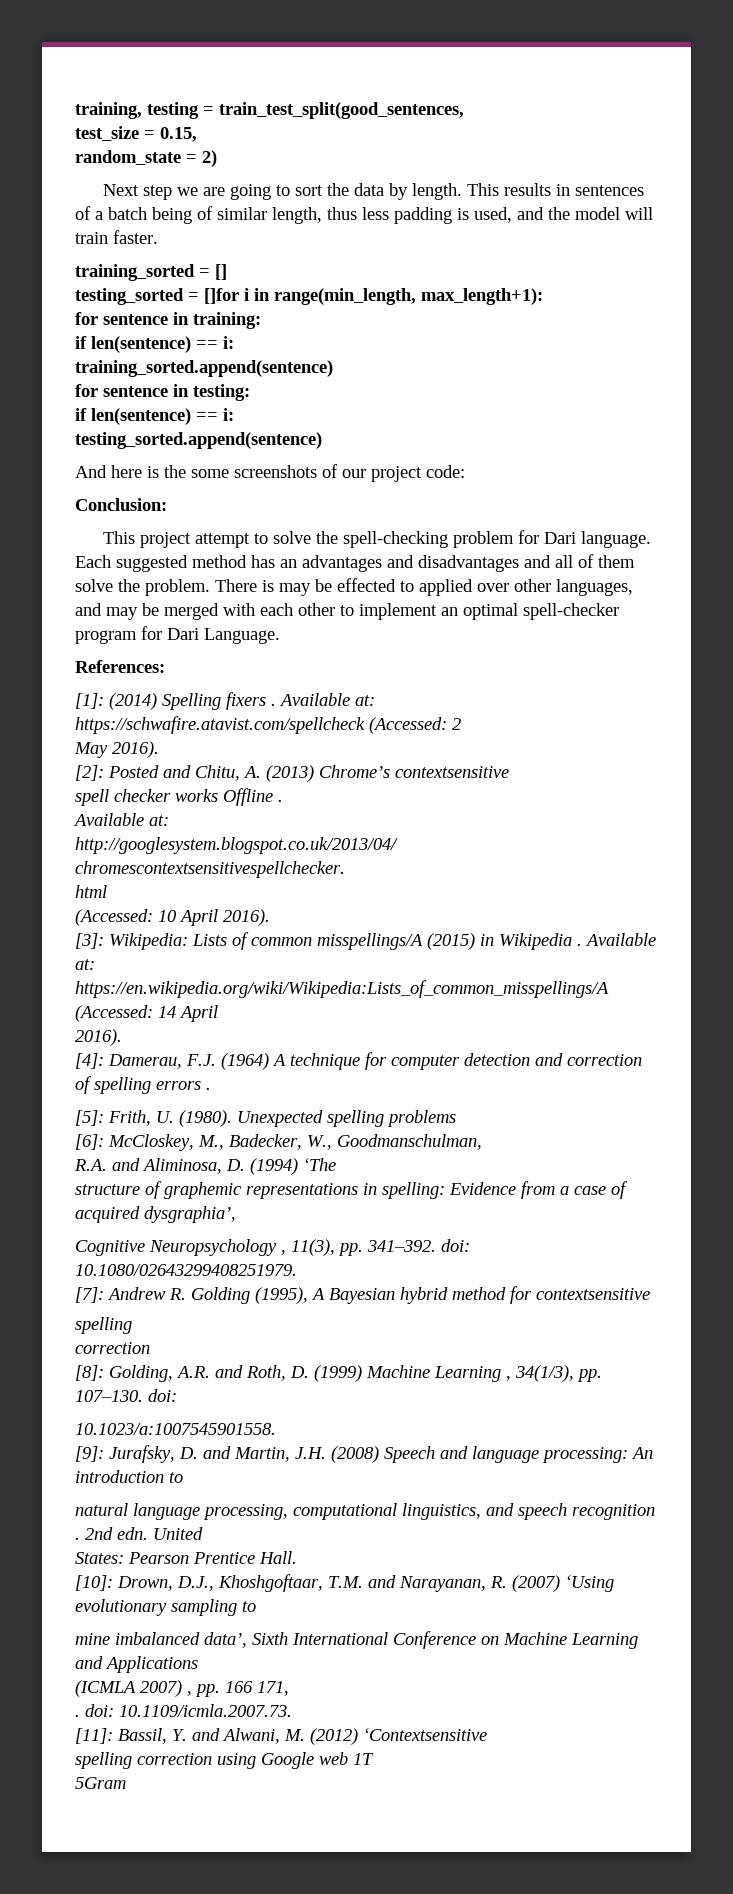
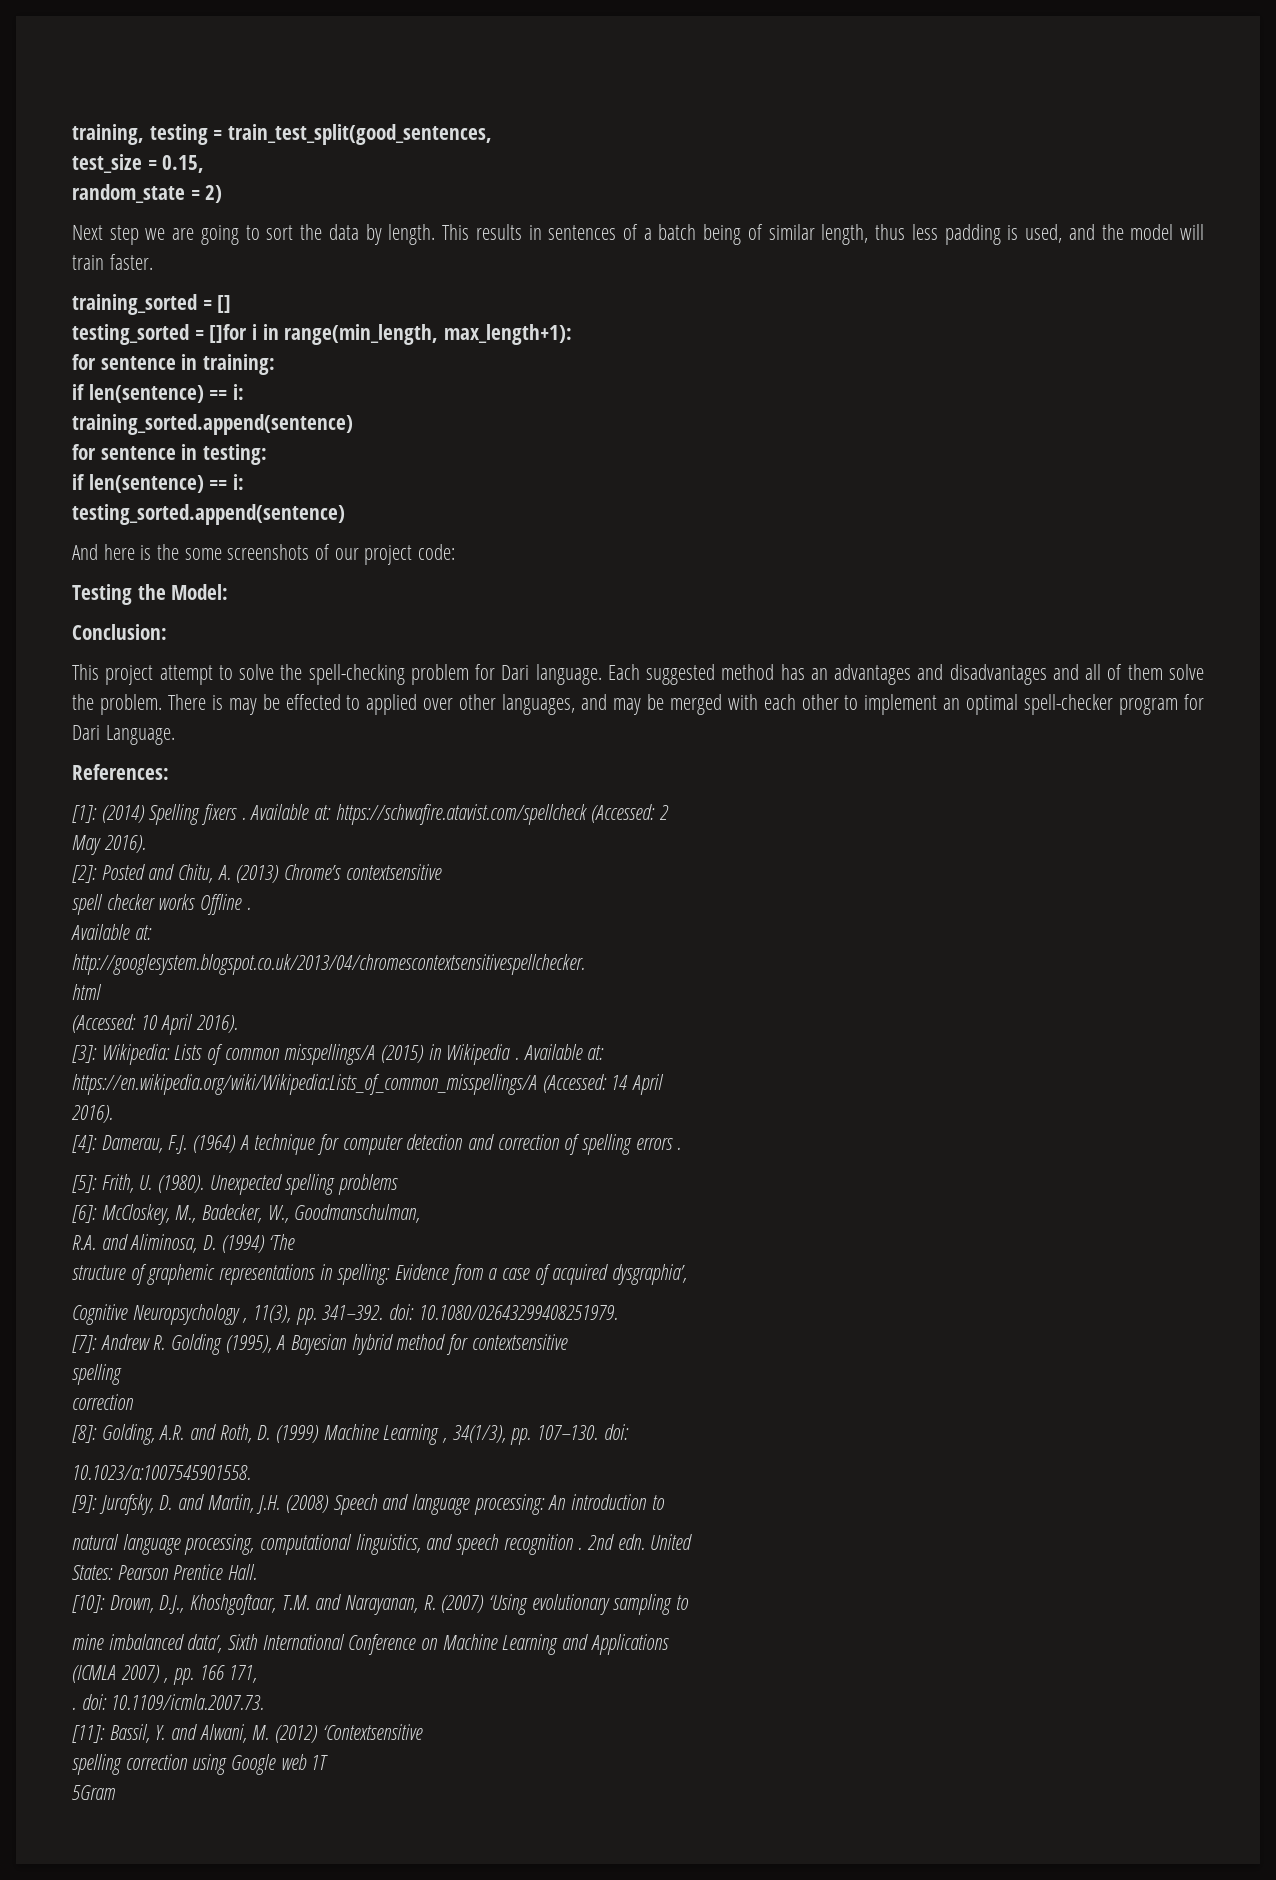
(465, 471) none -> [72,584,229,605] // Testing the Model:

